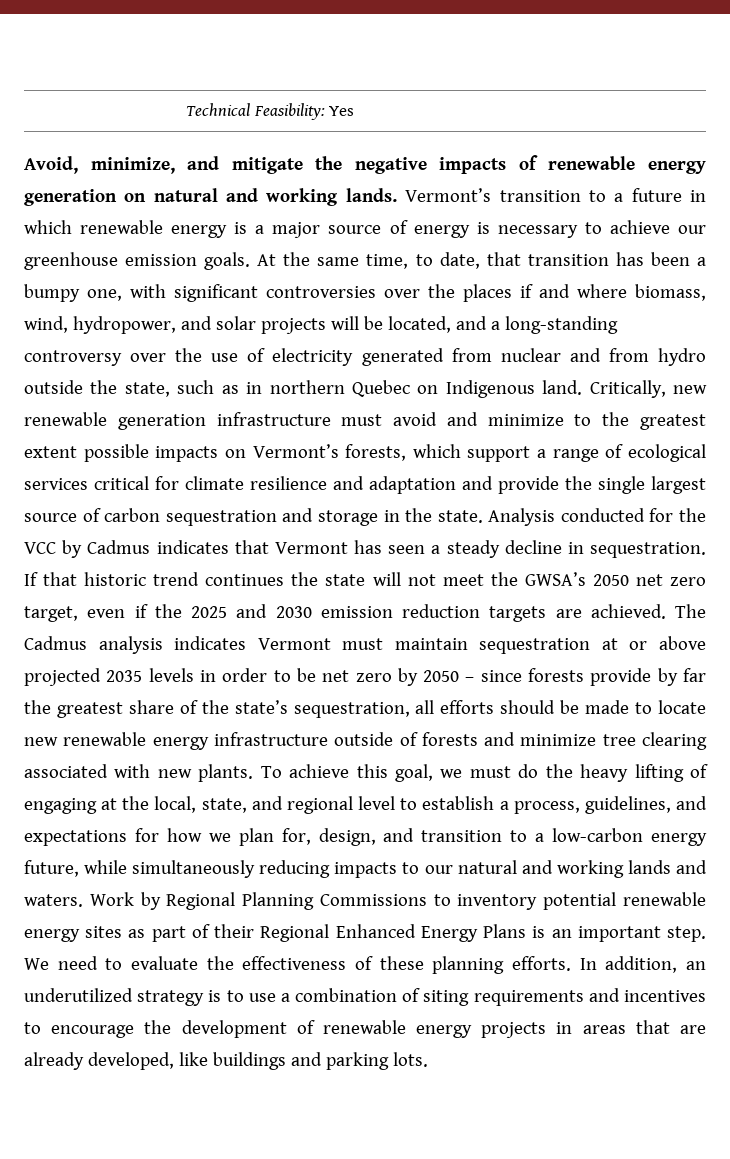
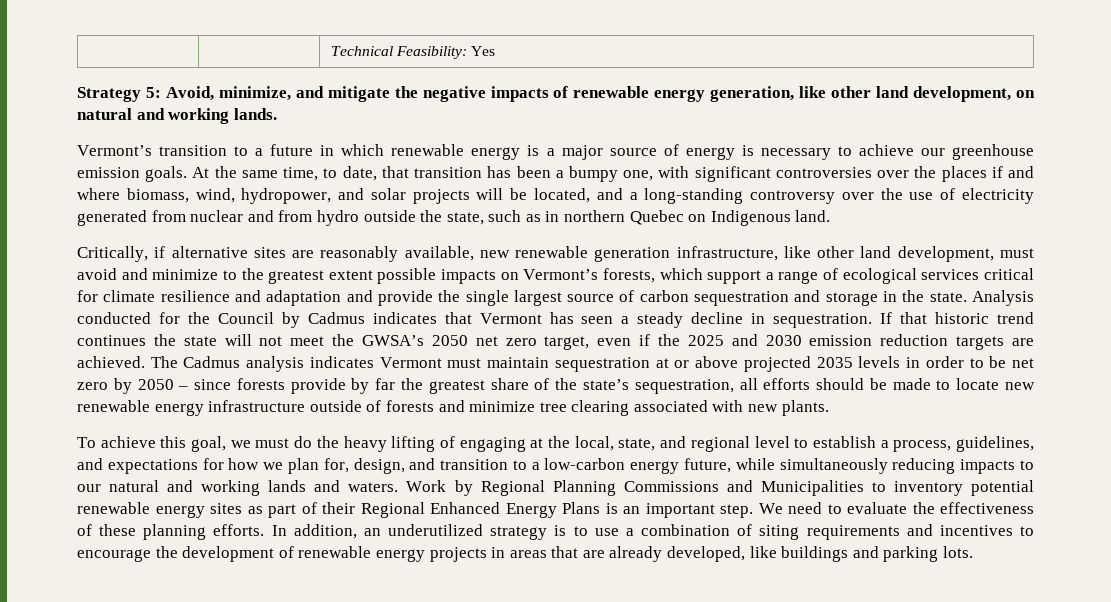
(355, 111) none -> [77,87,161,102] Strategy 5:
[24,189,117,206] generation -> [710,86,1012,102] generation, like other land development,
(397, 195) none -> (277, 114) //
[589,380,707,398] [24,412,331,430] Critically, new renewable generation infrastructure -> [77,246,994,262] // Critically, if alternative sites are reasonably available, new renewable generation infrastructure, like other land development,
[24,542,56,554] VCC -> [217,312,274,324] Council
(254, 773) none -> (829, 408) //
(427, 900) none -> [726,480,864,496] and Municipalities

